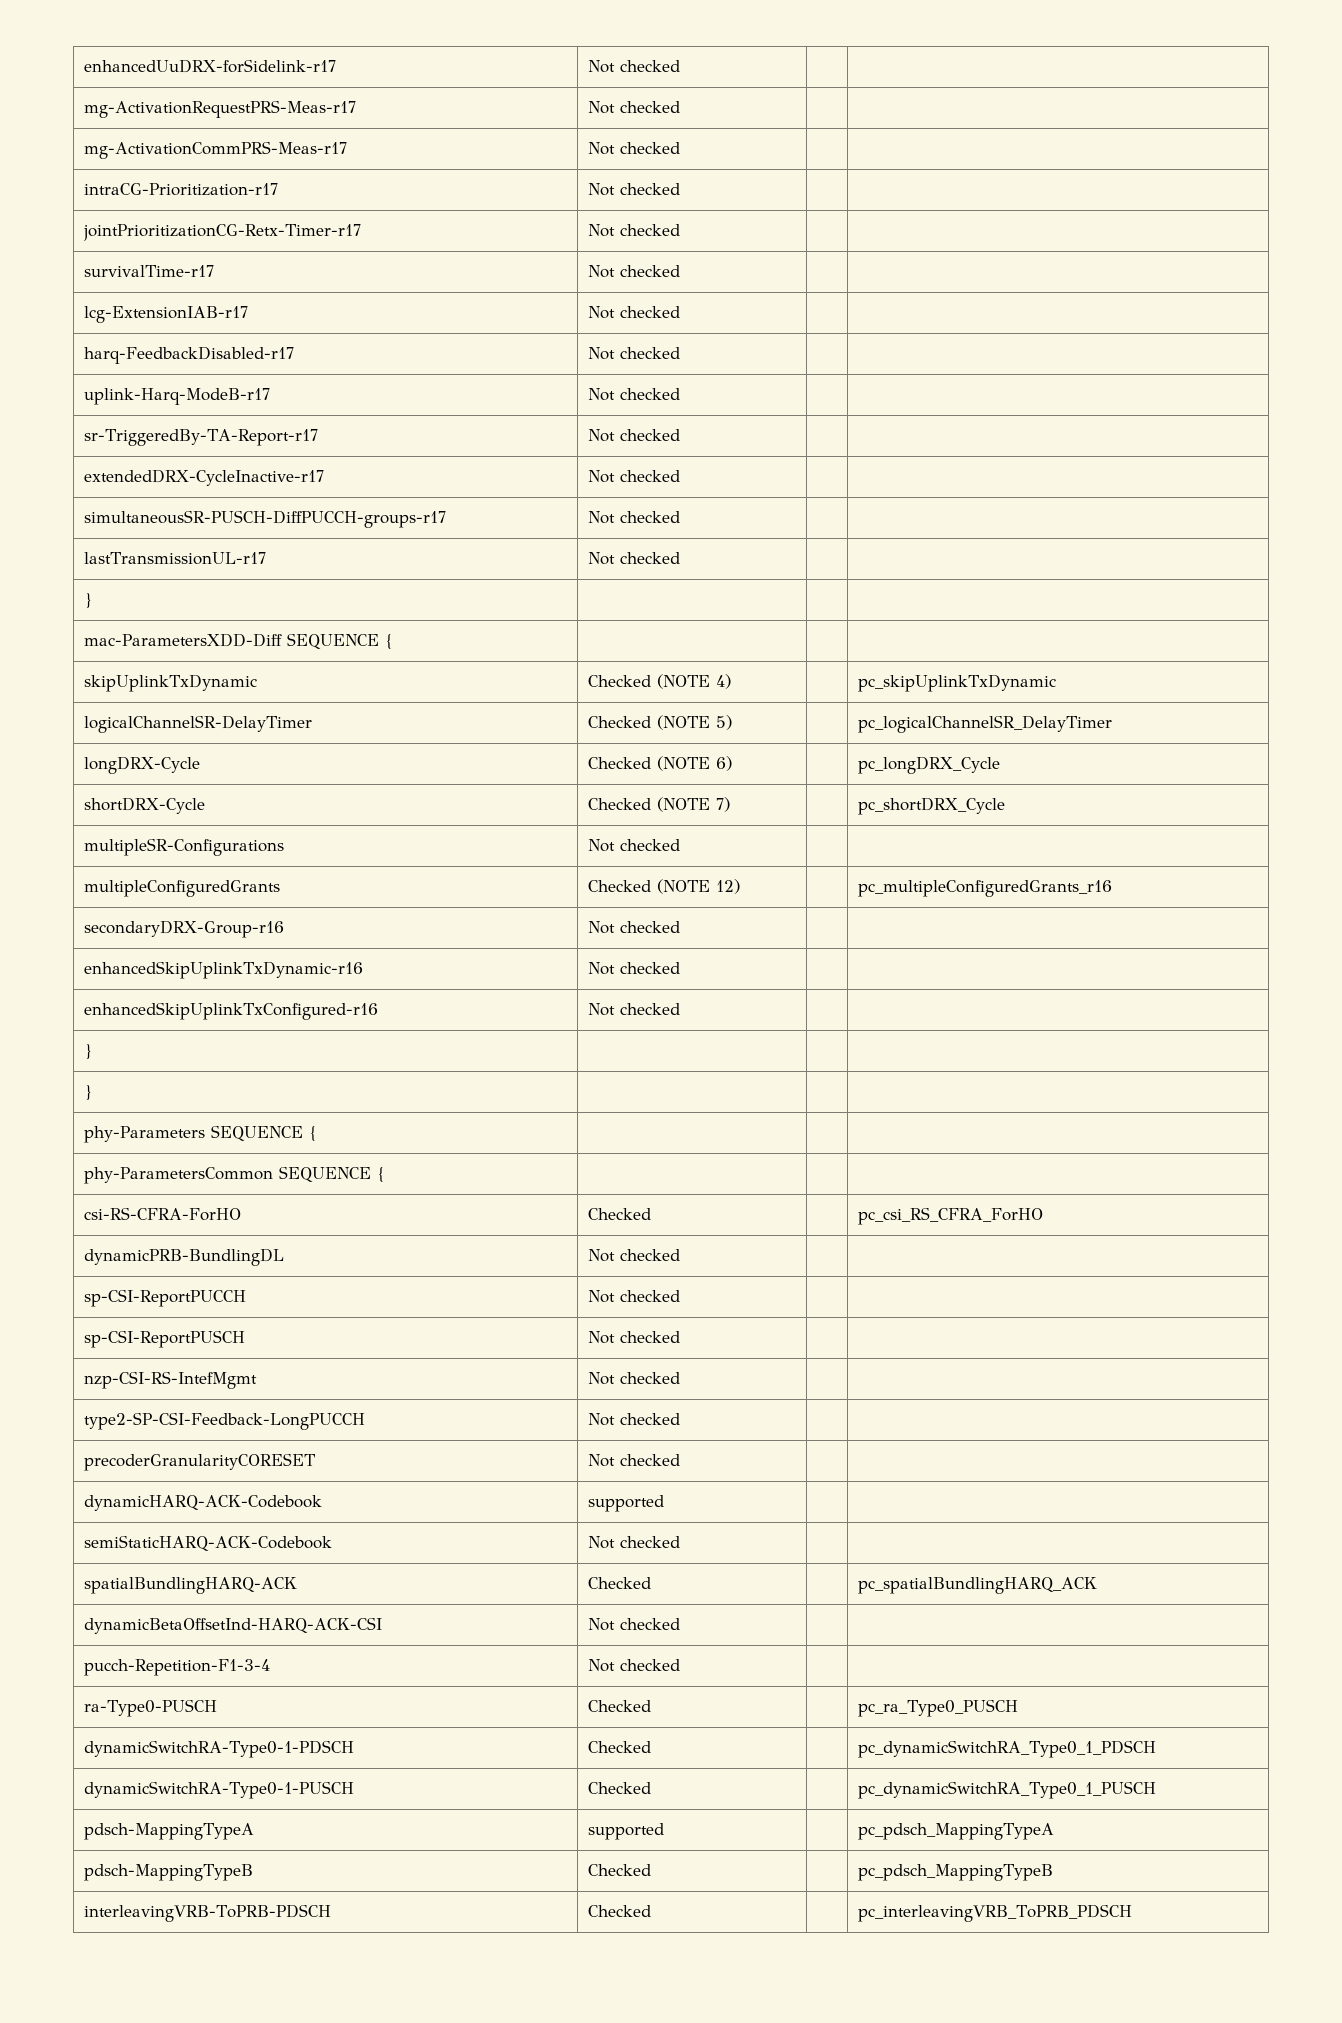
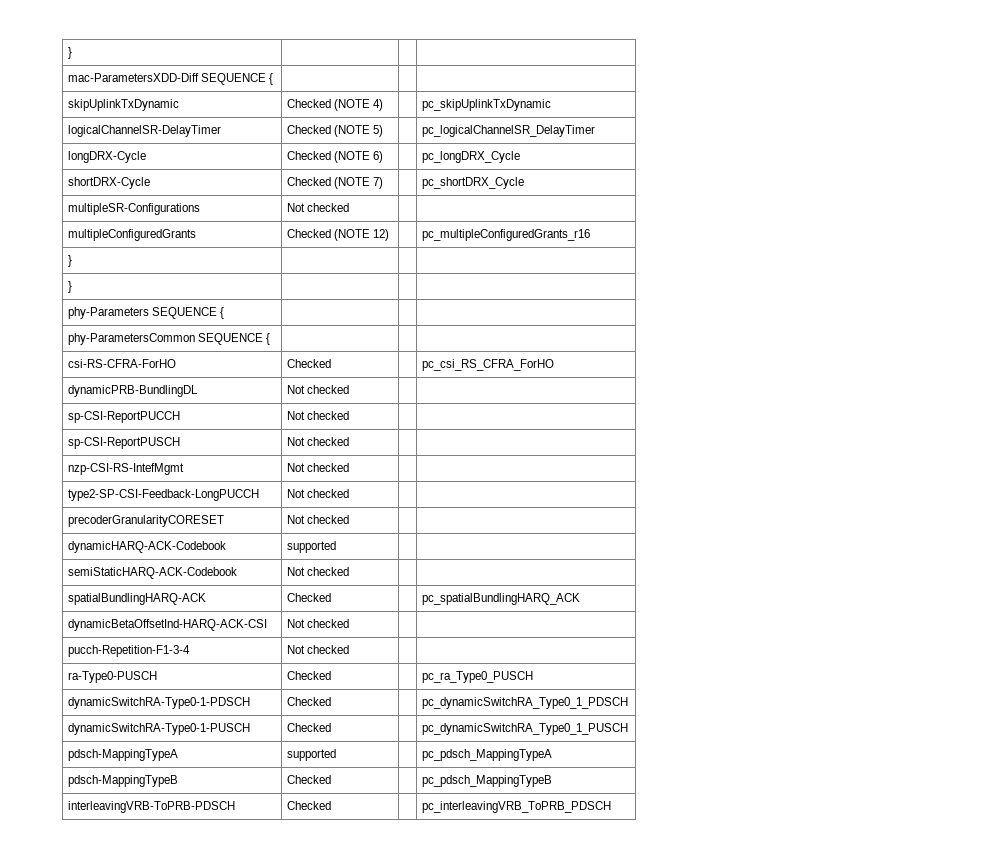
[84,59,337,73] [588,60,681,73] [84,100,357,118] [588,101,681,114] [84,141,348,159] [588,142,681,155] [84,183,279,196] [588,183,681,196] [83,224,362,241] [588,224,681,237] [84,265,215,277] [588,265,681,278] [84,306,249,323] [588,306,681,319] [84,346,295,364] [588,347,681,360] [84,388,271,405] [588,388,681,401] [84,429,319,446] [588,429,681,442] [84,469,325,486] [588,470,681,483] [84,510,447,528] [588,511,681,524] [84,552,267,565] [588,552,681,565] enhancedUuDRX-forSidelink-r17 | Not checked | | // mg-ActivationRequestPRS-Meas-r17 | Not checked | | // mg-ActivationCommPRS-Meas-r17 | Not checked | | // intraCG-Prioritization-r17 | Not checked | | // jointPrioritizationCG-Retx-Timer-r17 | Not checked | | // survivalTime-r17 | Not checked | | // lcg-ExtensionIAB-r17 | Not checked | | // harq-FeedbackDisabled-r17 | Not checked | | // uplink-Harq-ModeB-r17 | Not checked | | // sr-TriggeredBy-TA-Report-r17 | Not checked | | // extendedDRX-CycleInactive-r17 | Not checked | | // simultaneousSR-PUSCH-DiffPUCCH-groups-r17 | Not checked | | // lastTransmissionUL-r17 | Not checked | | // -> (67, 53) none
[84,920,285,938] [588,921,681,934] [84,961,364,979] [588,962,681,975] [84,1002,379,1020] [588,1003,681,1016] // secondaryDRX-Group-r16 | Not checked | | // enhancedSkipUplinkTxDynamic-r16 | Not checked | | // enhancedSkipUplinkTxConfigured-r16 | Not checked | | -> (590, 235) none

